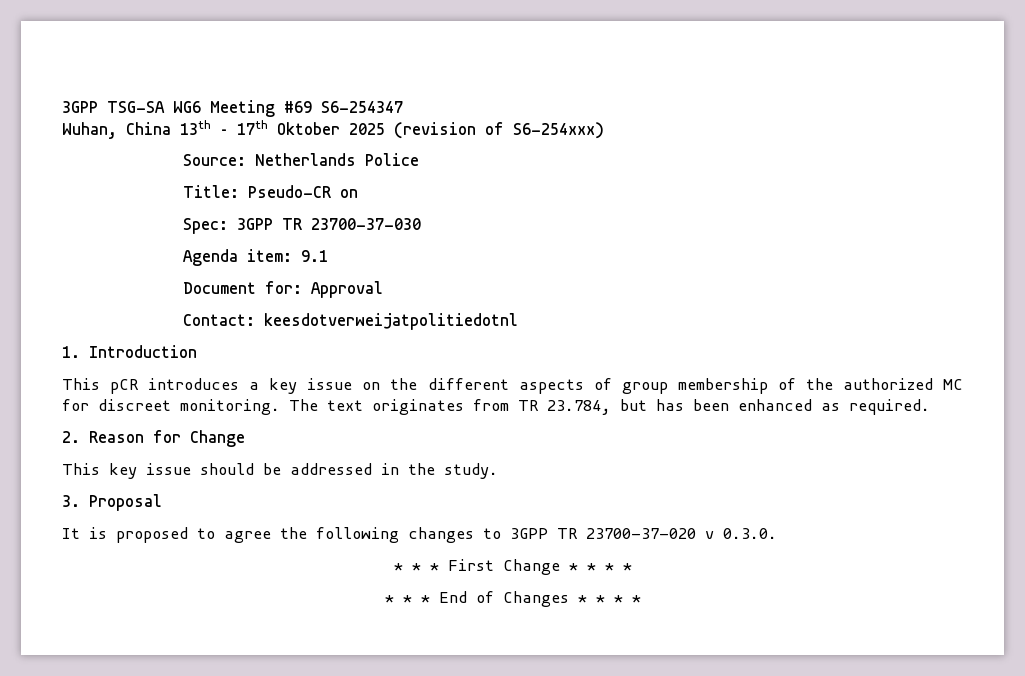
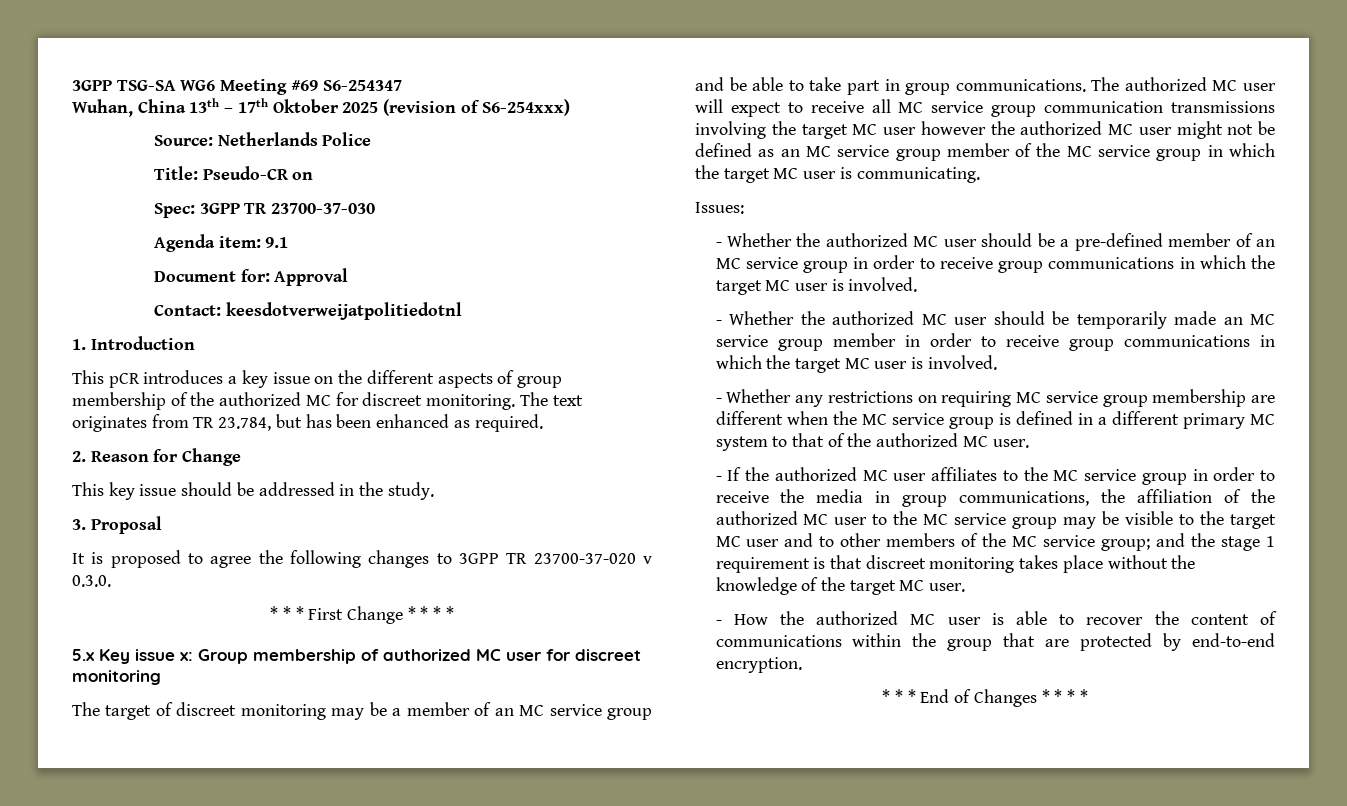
(632, 567) none -> [72,649,641,664] [72,670,161,685] [72,702,652,720] [695,77,1276,95] [695,99,1275,117] [695,121,1275,139] [695,143,1275,161] [695,165,980,183] [695,202,744,214] [715,233,1275,251] [715,255,1275,273] [715,277,918,295] [715,311,1275,329] [715,333,1275,351] [715,355,997,373] [715,389,1275,407] [715,411,1275,429] [715,433,1029,451] [715,467,1275,485] [715,489,1275,507] [715,511,1276,529] [715,533,1275,551] [715,555,1196,573] [715,577,966,595] [715,611,1277,625] [715,633,1275,651] [715,657,802,673] // 5.x Key issue x: Group membership of authorized MC user for discreet monitoring // The target of discreet monitoring may be a member of an MC service group and be able to take part in group communications. The authorized MC user will expect to receive all MC service group communication transmissions involving the target MC user however the authorized MC user might not be defined as an MC service group member of the MC service group in which the target MC user is communicating. // Issues: // - Whether the authorized MC user should be a pre-defined member of an MC service group in order to receive group communications in which the target MC user is involved. // - Whether the authorized MC user should be temporarily made an MC service group member in order to receive group communications in which the target MC user is involved. // - Whether any restrictions on requiring MC service group membership are different when the MC service group is defined in a different primary MC system to that of the authorized MC user. // - If the authorized MC user affiliates to the MC service group in order to receive the media in group communications, the affiliation of the authorized MC user to the MC service group may be visible to the target MC user and to other members of the MC service group; and the stage 1 requirement is that discreet monitoring takes place without the knowledge of the target MC user. // - How the authorized MC user is able to recover the content of communications within the group that are protected by end-to-end encryption.

